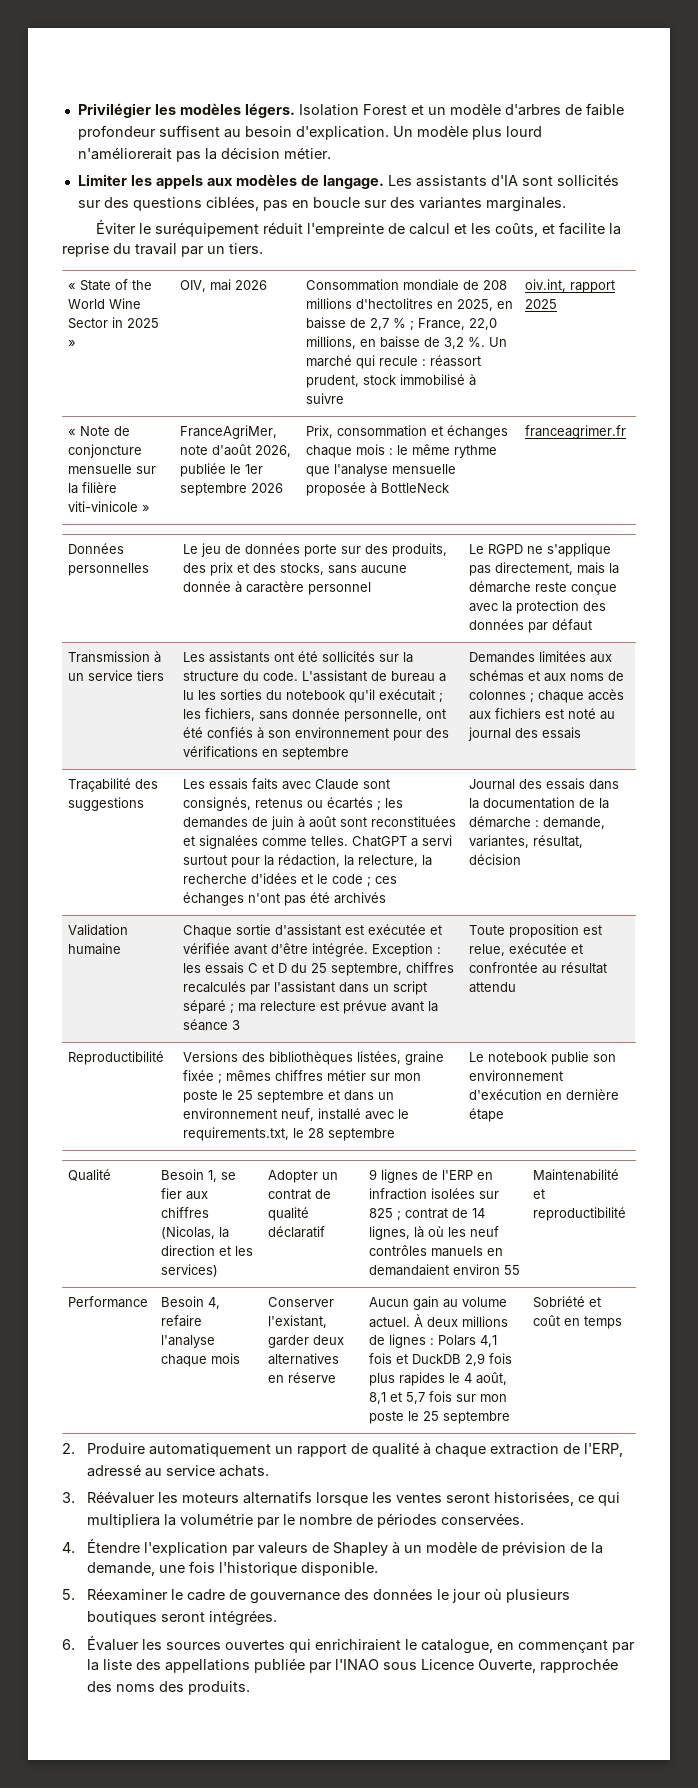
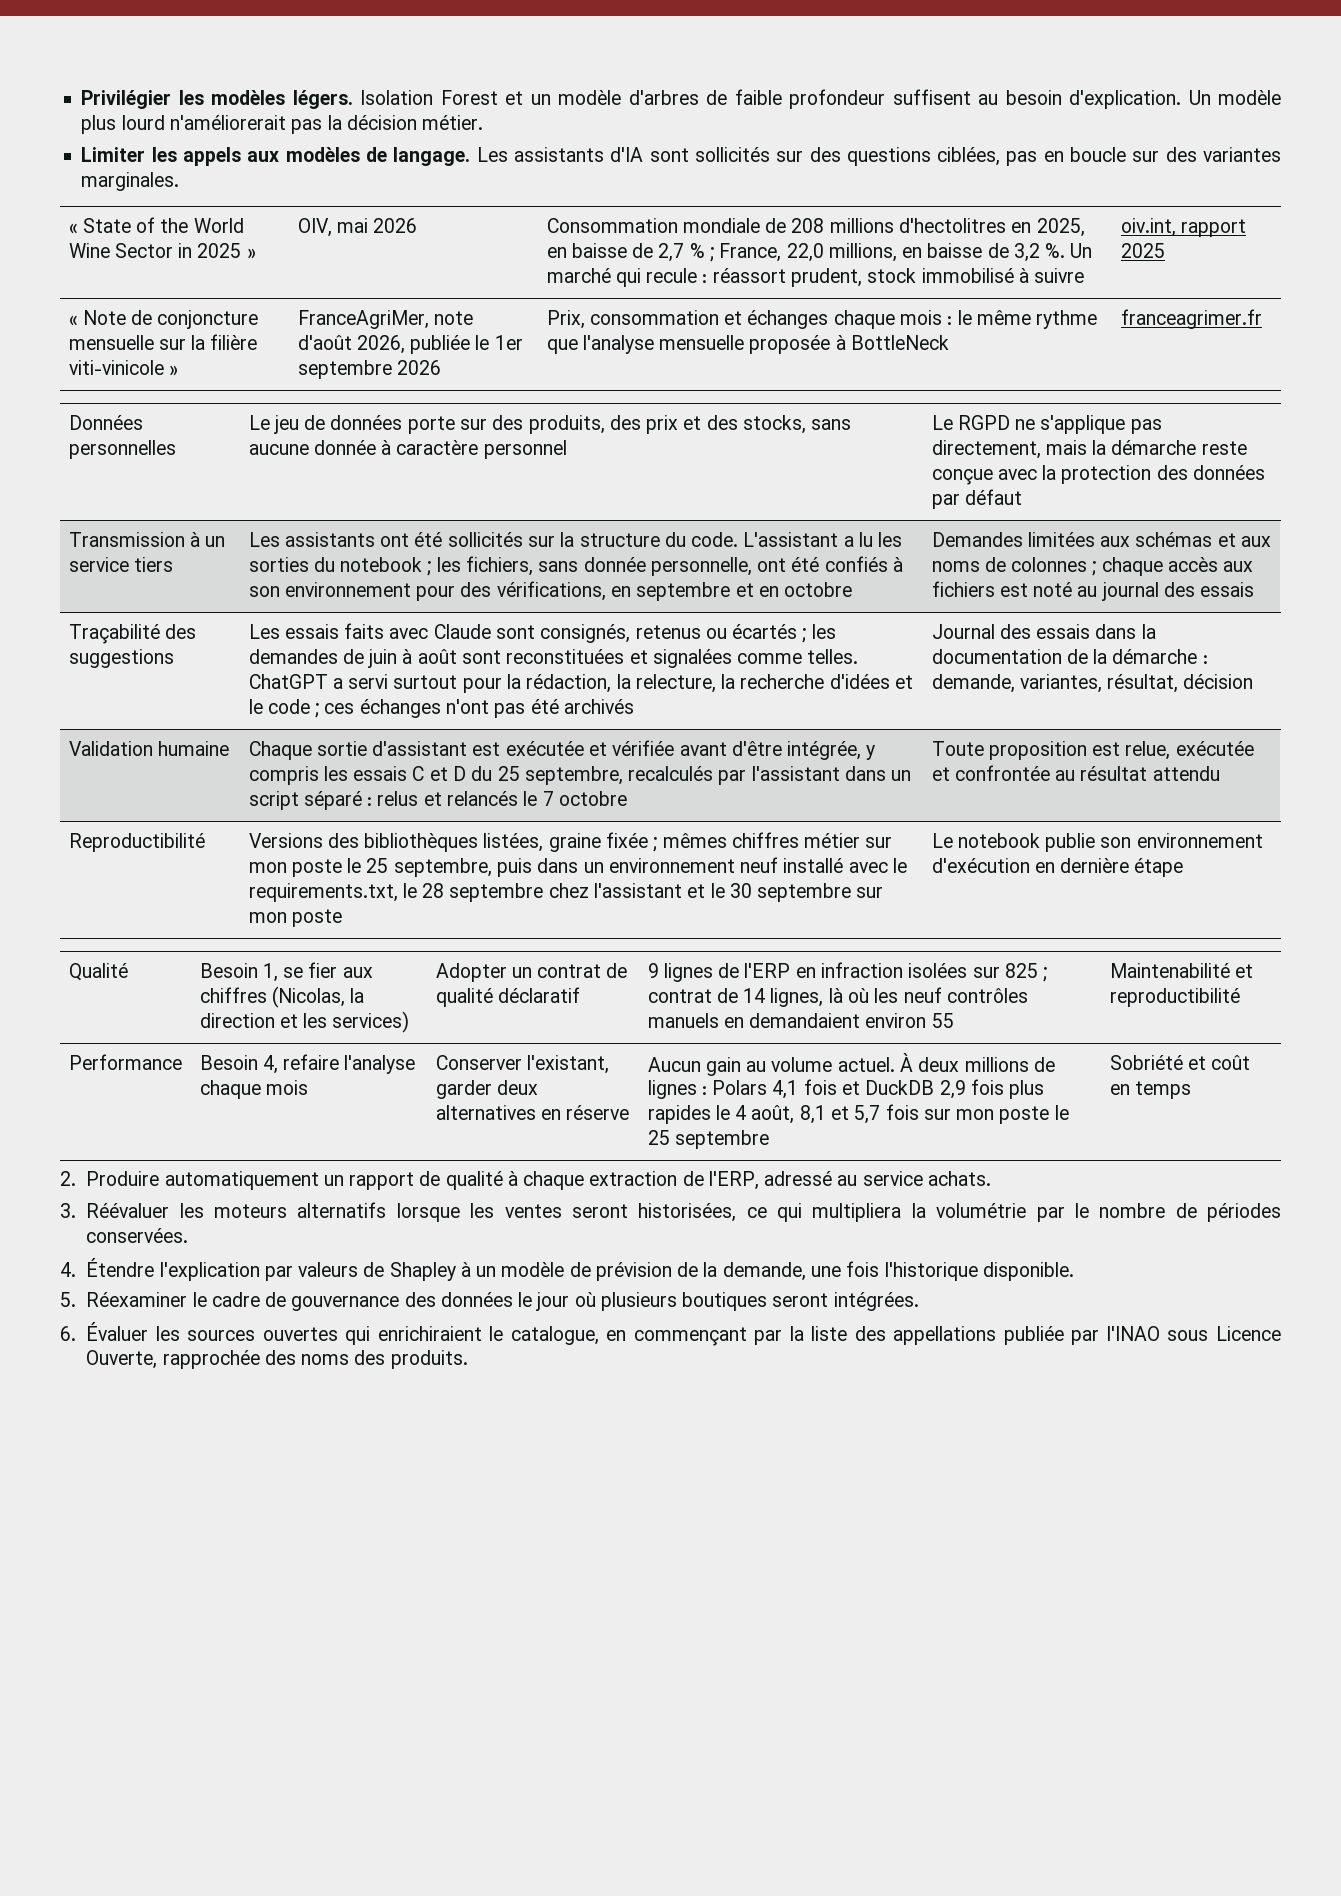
[96,219,622,237] [62,243,263,257] // Éviter le suréquipement réduit l'empreinte de calcul et les coûts, et facilite la reprise du travail par un tiers. -> (180, 181) none
[371,671,436,682] de bureau -> (839, 539) none
[349,689,436,703] qu'il exécutait -> (423, 564) none
[183,746,259,758] vérifications -> [496,581,606,601] vérifications,
(350, 753) none -> [735,582,853,597] et en octobre
[312,943,442,957] intégrée. Exception : -> [787,741,876,760] [248,766,319,785] intégrée, y compris
[406,962,455,973] chiffres -> (623, 775) none
[230,1000,439,1014] [183,1019,241,1031] ; ma relecture est prévue avant la séance 3 -> [367,791,627,806] : relus et relancés le 7 octobre
[257,1090,341,1103] septembre et -> [393,858,532,877] septembre, puis
[281,1108,315,1121] neuf, -> [740,857,779,873] neuf
(396, 1134) none -> [548,883,884,902] [248,909,342,927] chez l'assistant et le 30 septembre sur mon poste

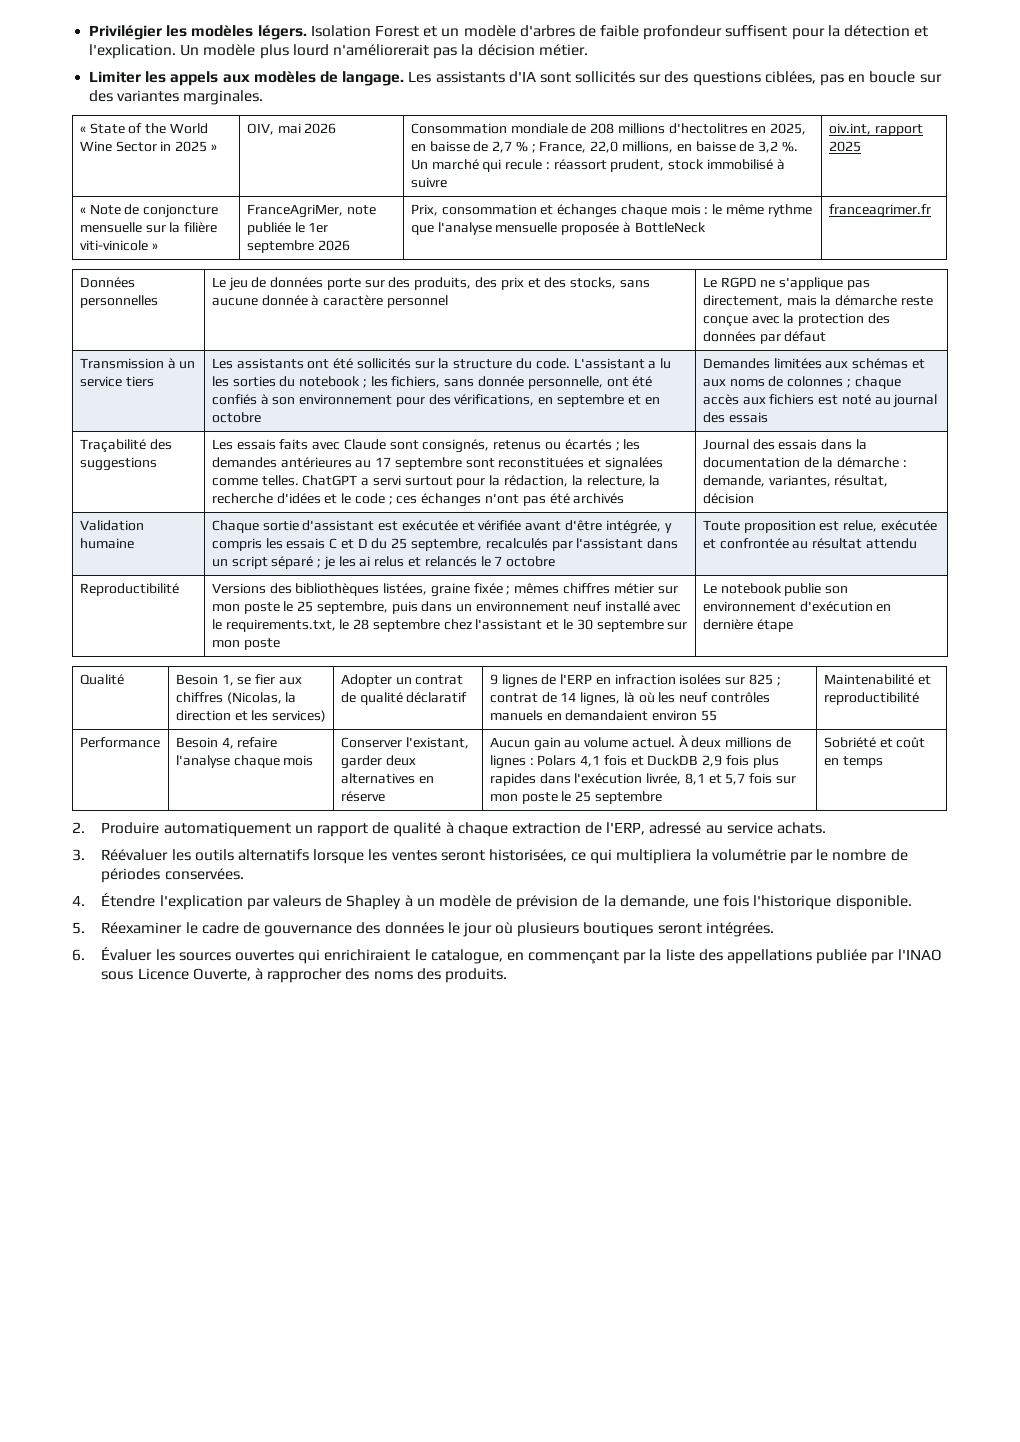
[978,90,1182,109] au besoin d'explication. -> [791,25,929,40] [89,44,177,59] pour la détection et l'explication.
[297,335,405,354] d'août 2026, -> (376, 210) none
[342,649,457,668] de juin à août -> [280,457,462,470] antérieures au 17 septembre
[367,797,373,806] : -> [317,556,371,570] ; je les ai
[715,1105,795,1124] le 4 août, -> [539,773,682,785] dans l'exécution livrée,
[214,1204,288,1218] moteurs -> [194,849,234,861] outils
[162,1350,260,1369] rapprochée -> [254,968,343,983] à rapprocher

